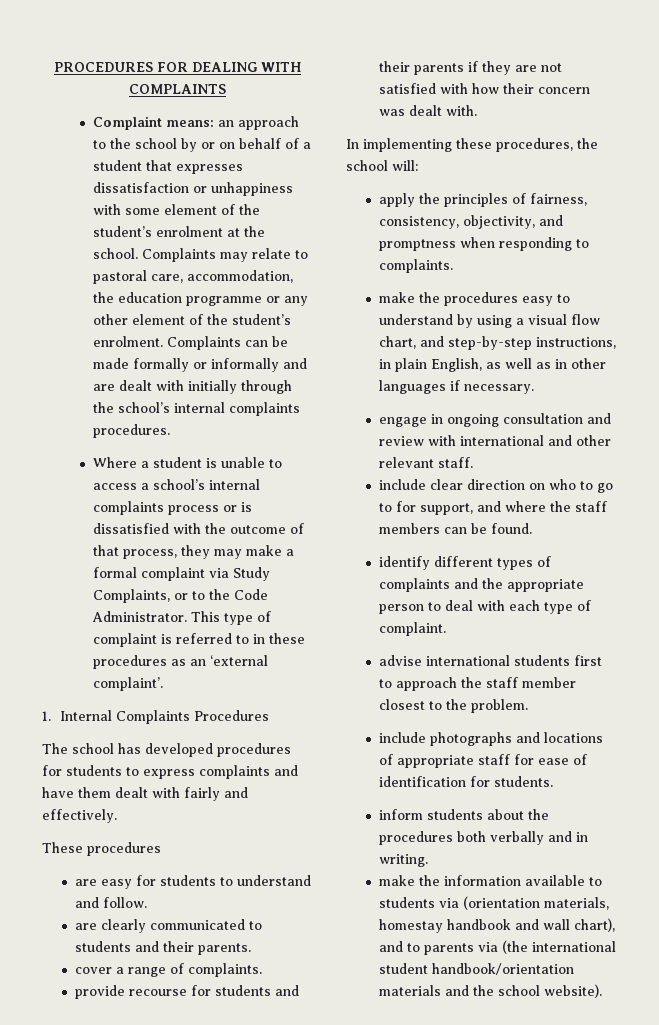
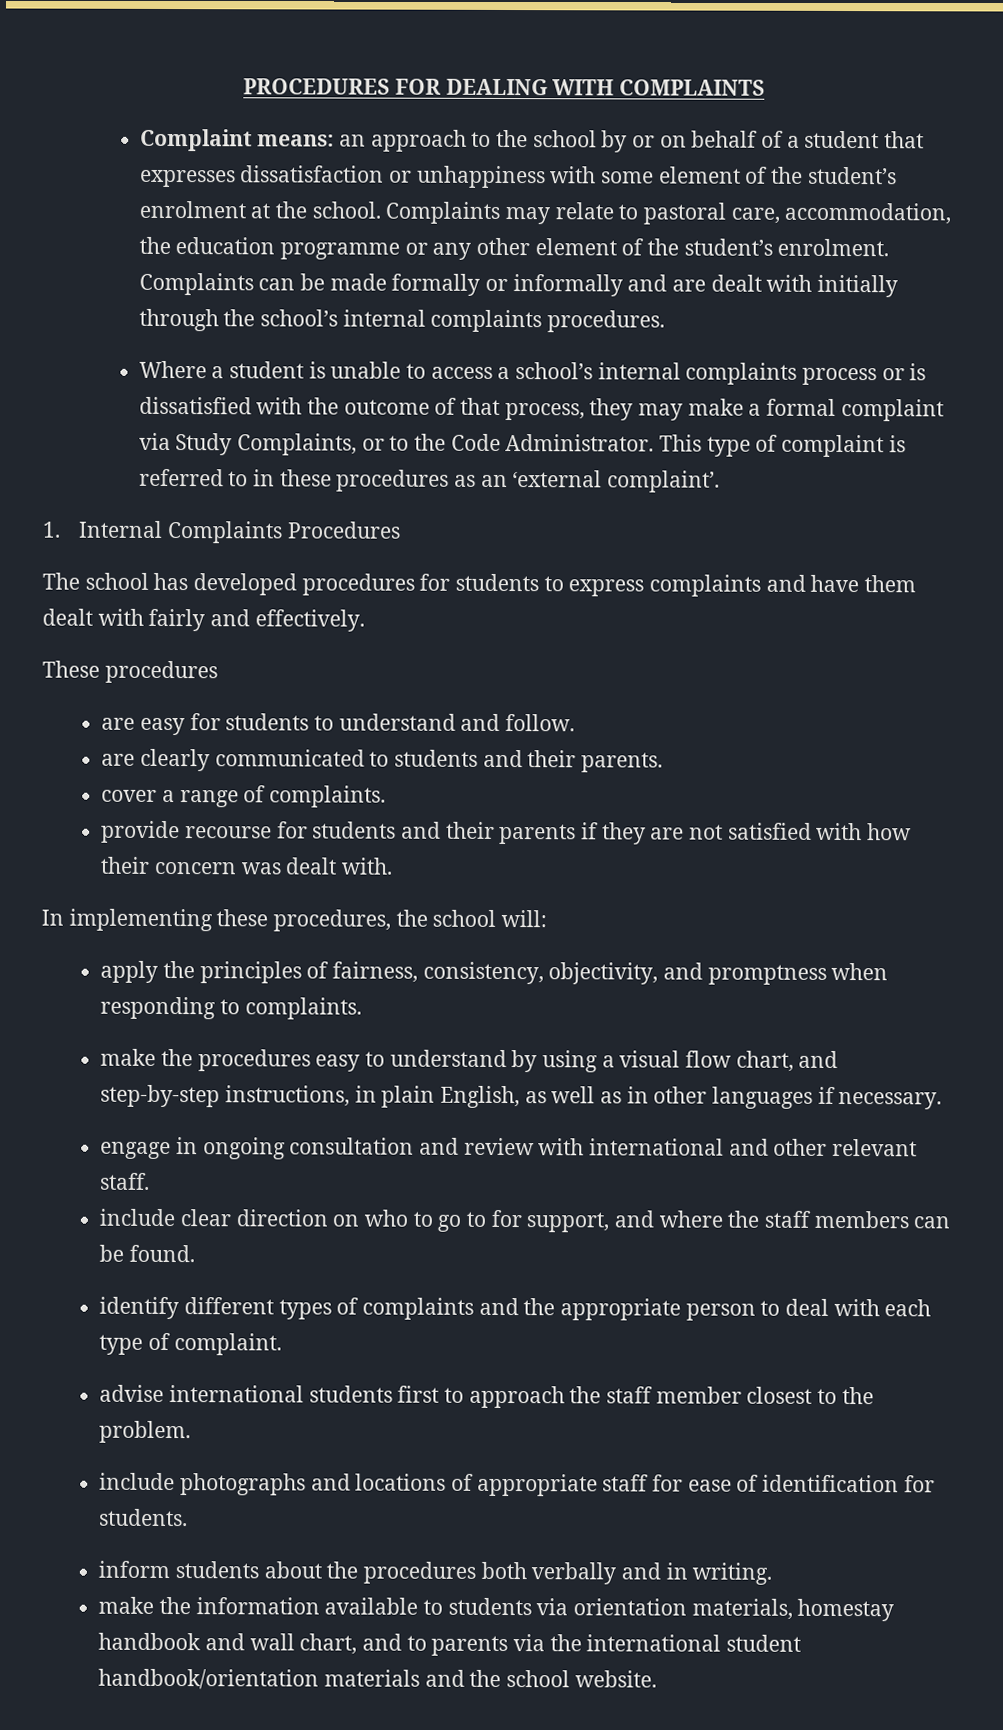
[462,896,540,910] (orientation -> [573,1598,688,1616] orientation
[573,918,615,932] chart), -> [299,1633,358,1655] chart,
[501,940,528,954] (the -> [549,1634,582,1652] the
[543,984,602,998] website). -> [574,1670,657,1688] website.

